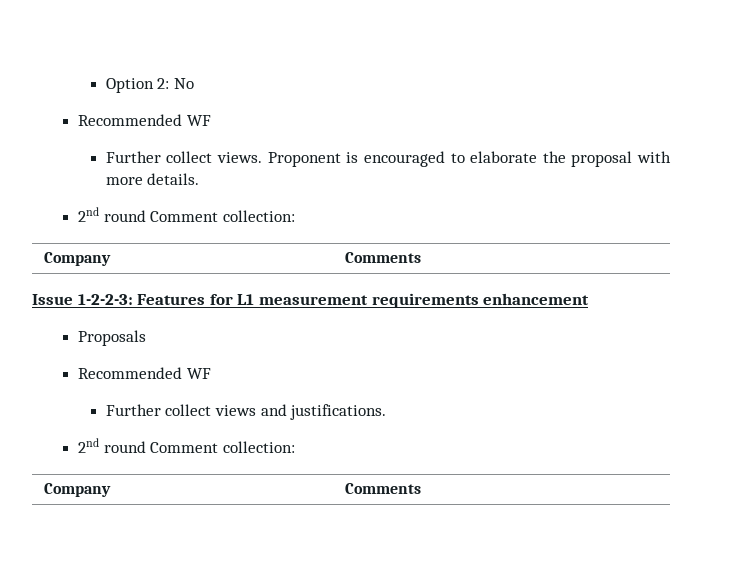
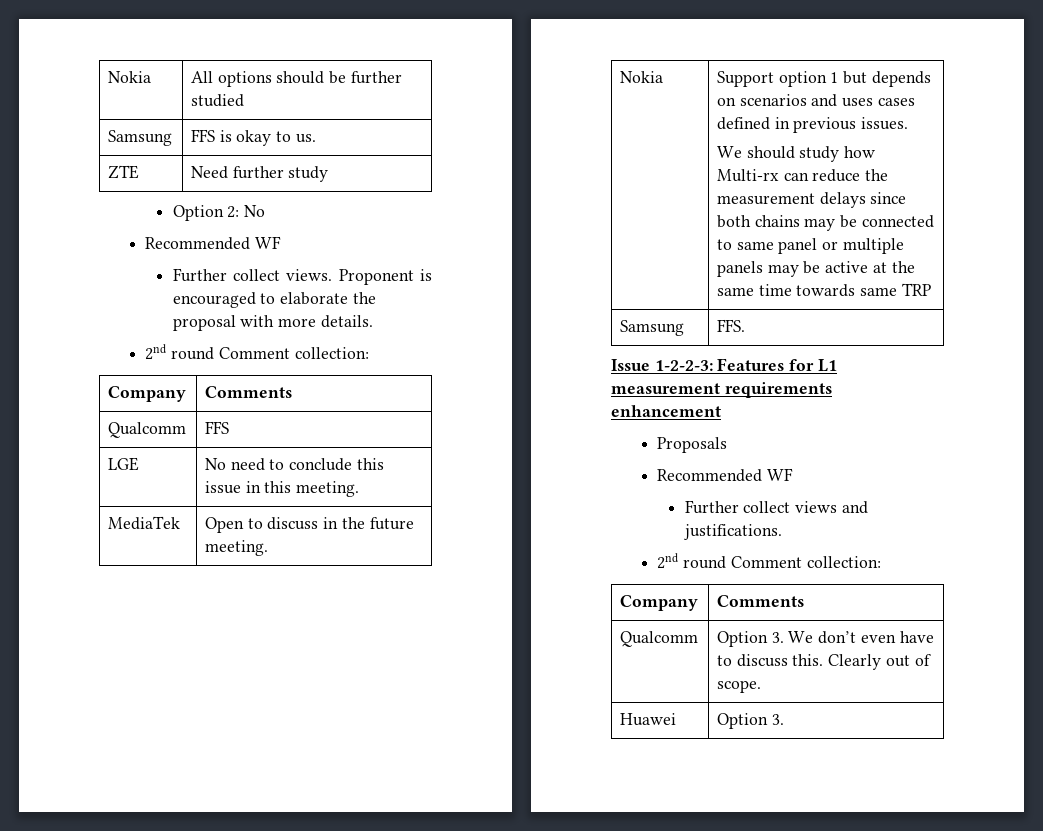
(105, 85) none -> [108,71,152,83] [191,71,402,87] [191,94,245,107] [108,130,173,146] [191,129,316,146] [108,165,140,179] [191,166,329,182] Nokia | All options should be further studied // Samsung | FFS is okay to us. // ZTE | Need further study //
(422, 257) none -> [108,422,187,438] [205,421,230,434] [108,457,140,471] [205,458,384,471] [205,481,360,497] [108,516,181,530] [205,517,414,533] [205,540,269,556] [620,71,664,83] [717,71,931,87] [717,94,915,107] [717,117,909,133] [717,146,876,162] [717,169,889,182] [717,192,907,208] [717,215,934,231] [717,238,904,254] [717,261,915,277] [717,283,931,297] [620,320,685,336] [717,319,746,332] // Qualcomm | FFS // LGE | No need to conclude this issue in this meeting. // MediaTek | Open to discuss in the future meeting. // Nokia | Support option 1 but depends on scenarios and uses cases defined in previous issues. // We should study how Multi-rx can reduce the measurement delays since both chains may be connected to same panel or multiple panels may be active at the same time towards same TRP // Samsung | FFS.
(422, 488) none -> [620,631,699,647] [717,631,934,647] [717,654,931,670] [717,680,762,693] [620,713,677,726] [717,713,784,729] // Qualcomm | Option 3. We don’t even have to discuss this. Clearly out of scope. // Huawei | Option 3.

